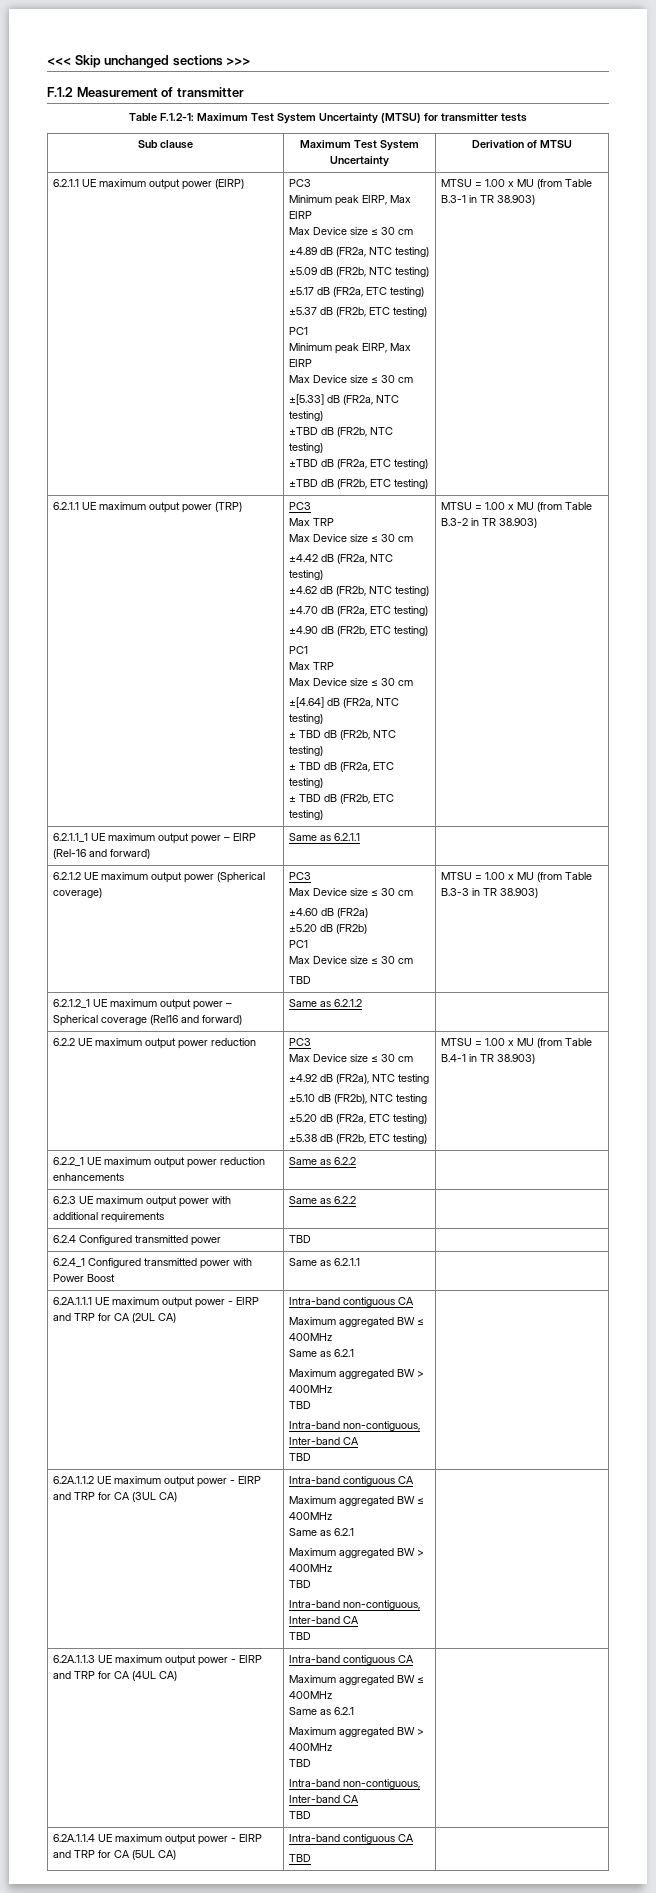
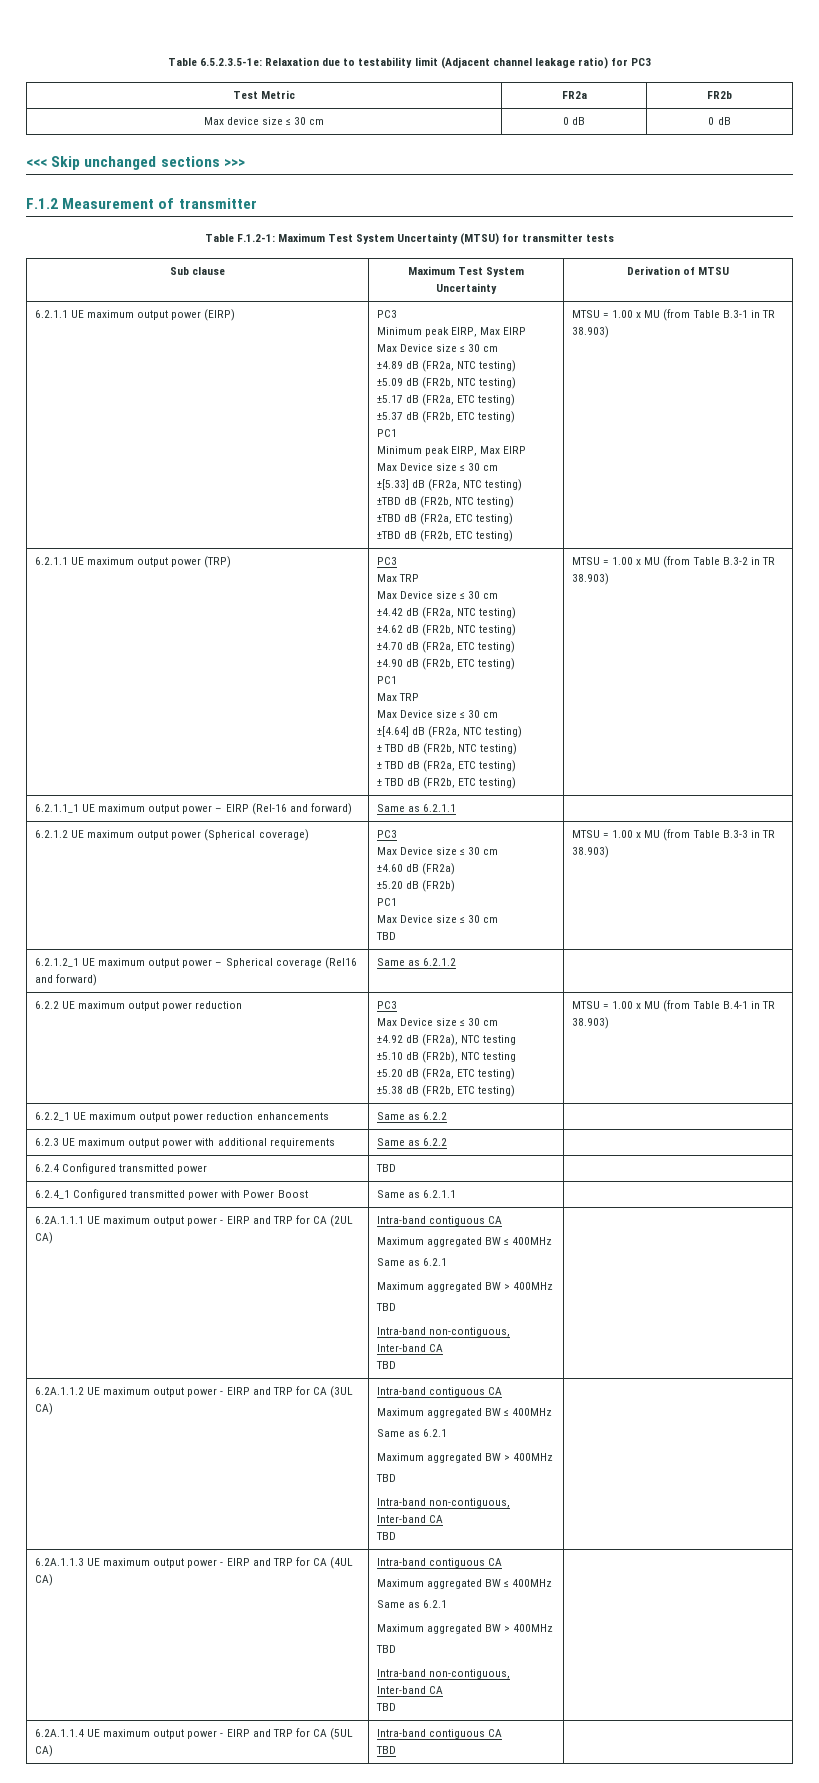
(47, 61) none -> [167,57,652,69] [232,90,296,99] [561,91,587,99] [707,91,732,99] [203,117,325,125] [562,117,586,125] [708,117,731,125] Table 6.5.2.3.5-1e: Relaxation due to testability limit (Adjacent channel leakage ratio) for PC3 // Test Metric | FR2a | FR2b // Max device size ≤ 30 cm | 0 dB | 0 dB //

